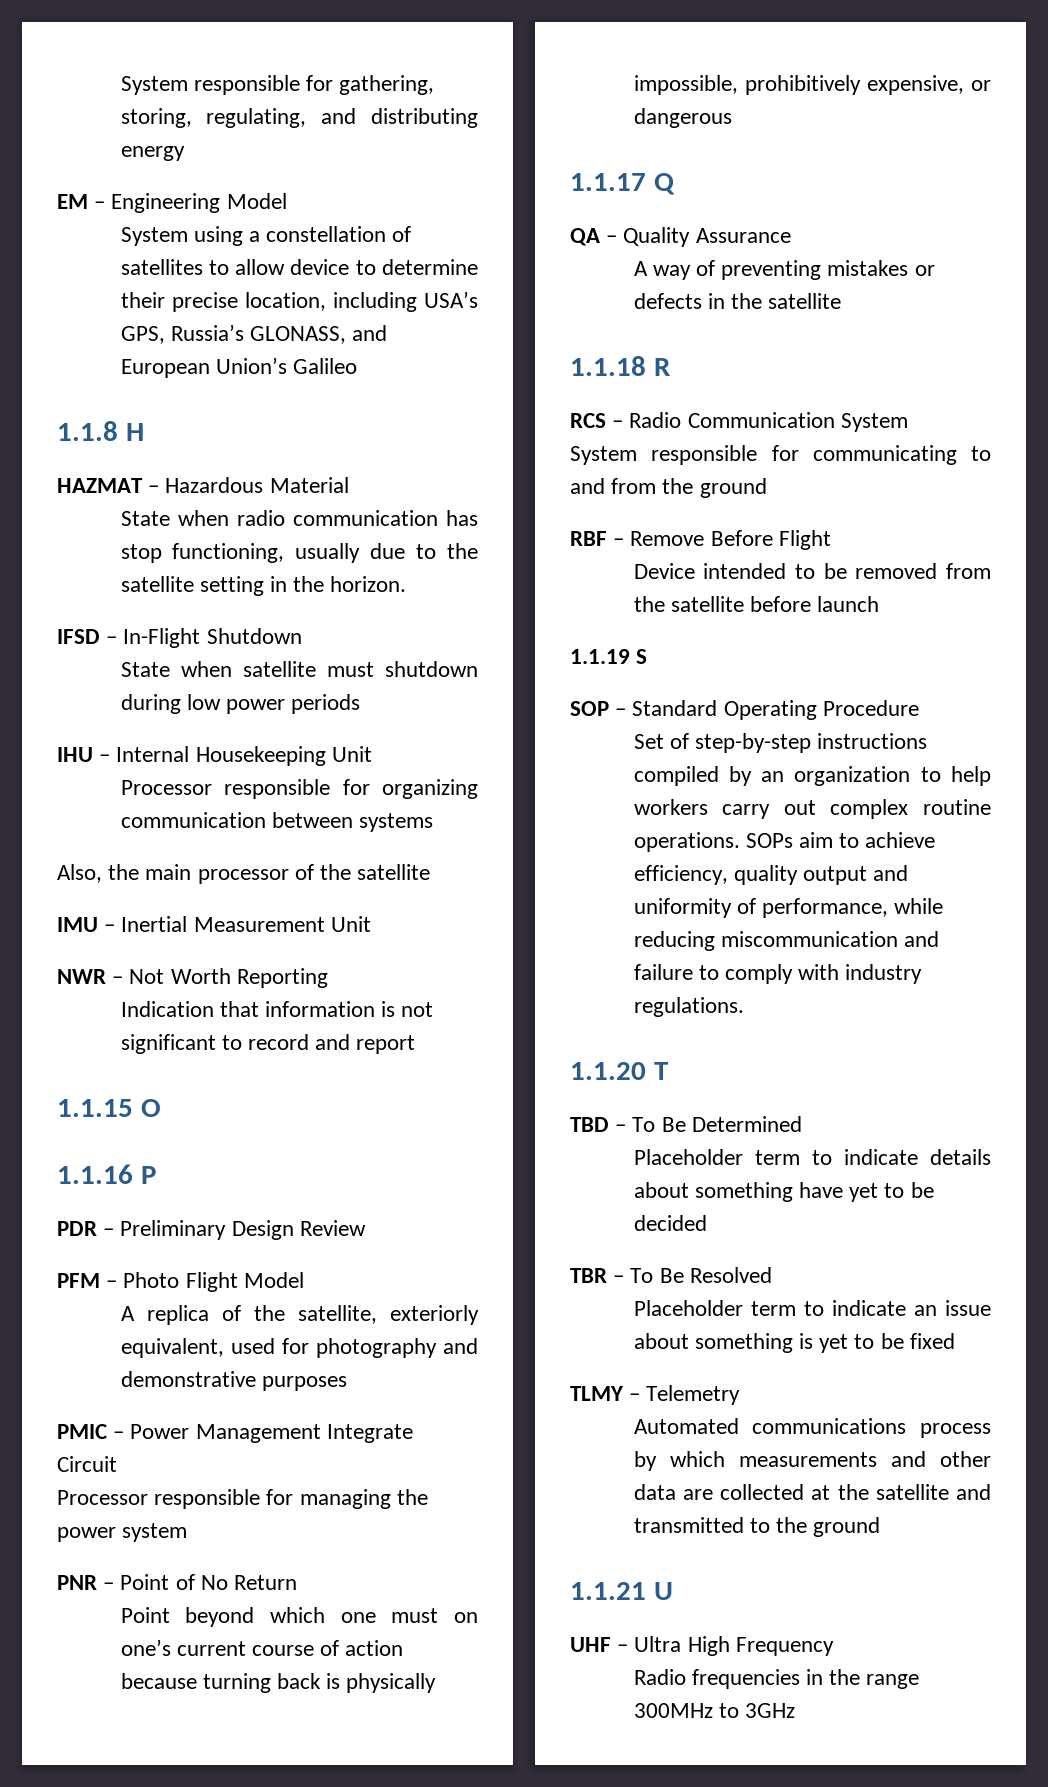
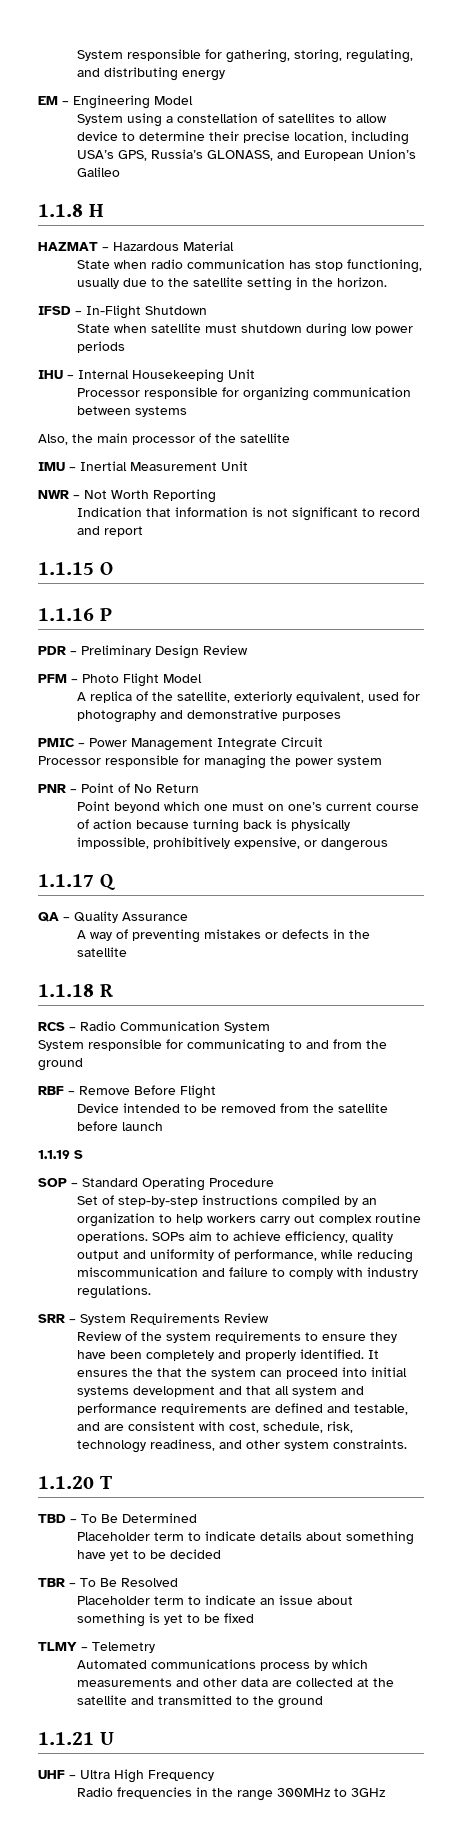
(744, 1007) none -> [38,1313,269,1325] [77,1331,398,1343] [77,1349,380,1361] [77,1367,408,1379] [77,1386,365,1397] [77,1403,409,1415] [77,1421,354,1433] [77,1439,408,1453] // SRR – System Requirements Review // Review of the system requirements to ensure they have been completely and properly identified. It ensures the that the system can proceed into initial systems development and that all system and performance requirements are defined and testable, and are consistent with cost, schedule, risk, technology readiness, and other system constraints.

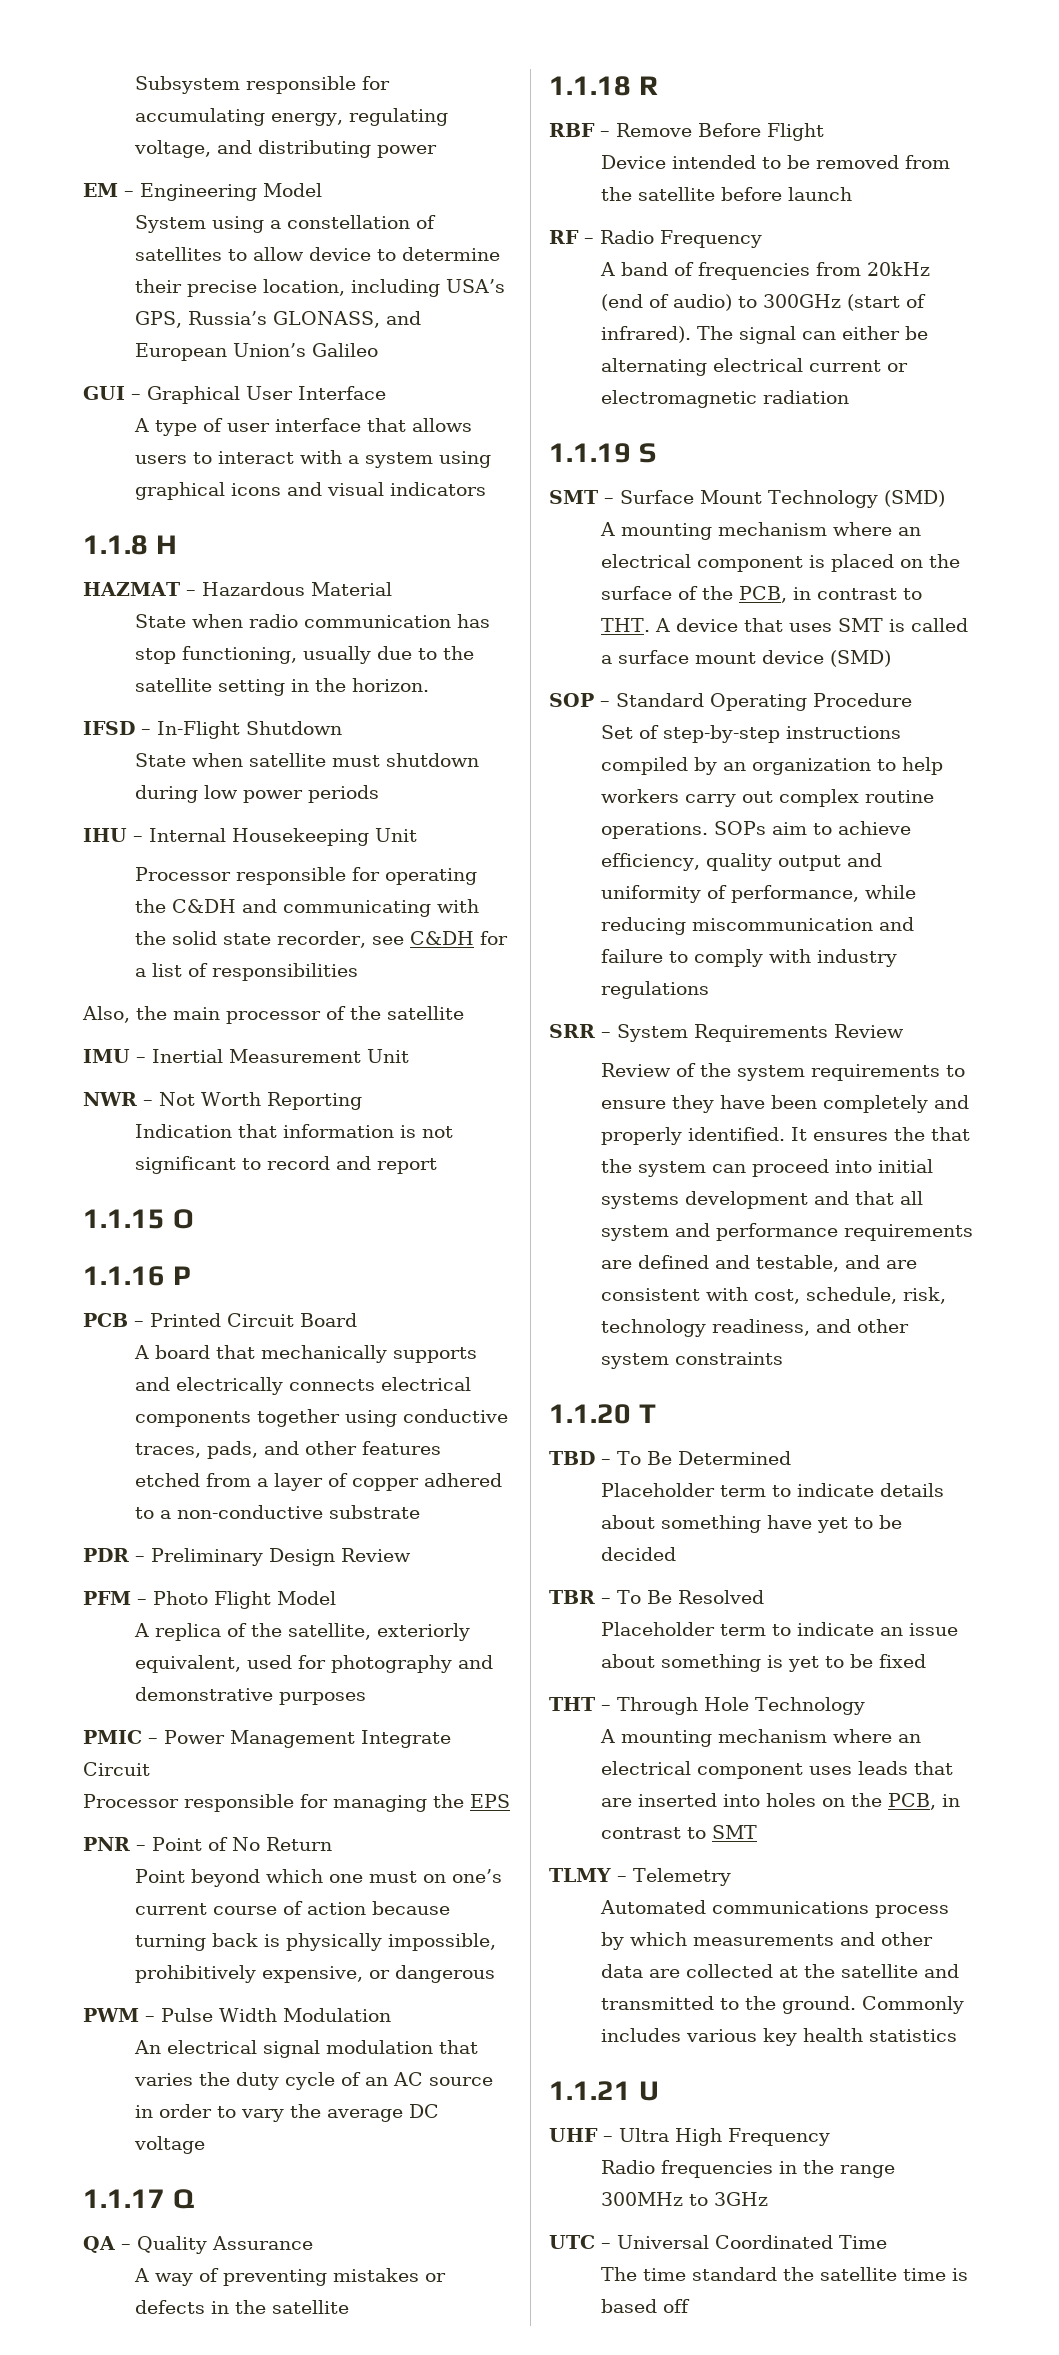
[77,49,414,63] System responsible for gathering, storing, regulating, -> [135,76,391,94] [135,108,449,126] [134,140,212,158] Subsystem responsible for accumulating energy, regulating voltage,
[182,70,226,81] energy -> [377,145,438,158] power
(121, 172) none -> [83,386,386,404] [134,418,473,436] [135,450,492,468] [135,482,487,500] // GUI – Graphical User Interface // A type of user interface that allows users to interact with a system using graphical icons and visual indicators
[243,387,412,401] [77,406,188,417] organizing communication between systems -> [385,868,478,885] [135,899,480,917] [135,931,509,948] [135,963,359,981] operating the C&DH and communicating with the solid state recorder, see C&DH for a list of responsibilities
(112, 614) none -> [83,1313,357,1327] [134,1345,478,1363] [135,1377,472,1395] [135,1409,509,1427] [135,1441,442,1459] [135,1473,503,1491] [135,1505,421,1519] // PCB – Printed Circuit Board // A board that mechanically supports and electrically connects electrical components together using conductive traces, pads, and other features etched from a layer of copper adhered to a non-conductive substrate
[295,756,382,767] power system -> [470,1794,510,1808] EPS
(389, 844) none -> [83,2008,391,2022] [134,2040,479,2058] [134,2072,494,2090] [135,2104,440,2122] [134,2136,206,2154] // PWM – Pulse Width Modulation // An electrical signal modulation that varies the duty cycle of an AC source in order to vary the average DC voltage
[38,1021,270,1033] [38,1039,387,1053] [38,1058,83,1071] // RCS – Radio Communication System // System responsible for communicating to and from the ground -> (658, 85) none
[38,1150,83,1159] 1.1.19 S -> [549,230,762,248] [600,262,931,280] [601,294,927,311] [601,326,929,344] [601,358,909,376] [601,390,850,408] [549,443,656,463] [549,490,945,508] [600,522,922,540] [601,554,961,572] [601,586,923,603] [601,618,969,632] [601,650,892,667] RF – Radio Frequency // A band of frequencies from 20kHz (end of audio) to 300GHz (start of infrared). The signal can either be alternating electrical current or electromagnetic radiation // 1.1.19 S // SMT – Surface Mount Technology (SMD) // A mounting mechanism where an electrical component is placed on the surface of the PCB, in contrast to THT. A device that uses SMT is called a surface mount device (SMD)
[77,1285,152,1299] regulations. -> [601,981,710,999] regulations
[333,1439,408,1449] constraints. -> [675,1352,784,1365] constraints
(255, 1618) none -> [549,1697,865,1715] [600,1729,922,1747] [601,1761,954,1779] [601,1793,961,1810] [601,1825,758,1839] // THT – Through Hole Technology // A mounting mechanism where an electrical component uses leads that are inserted into holes on the PCB, in contrast to SMT
[278,1696,324,1709] ground -> [782,1996,965,2014] [601,2028,958,2046] ground. Commonly includes various key health statistics
(387, 1792) none -> [549,2235,887,2249] [601,2267,969,2281] [601,2299,691,2313] // UTC – Universal Coordinated Time // The time standard the satellite time is based off

